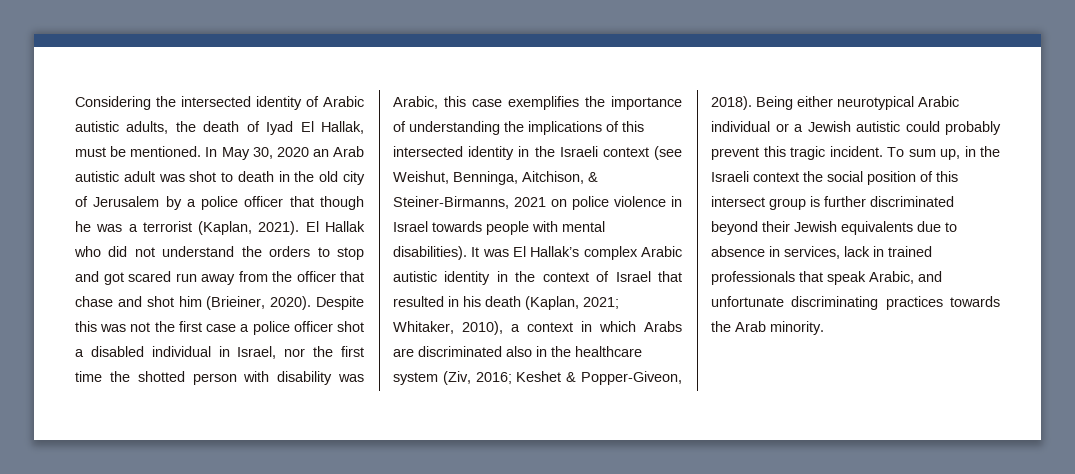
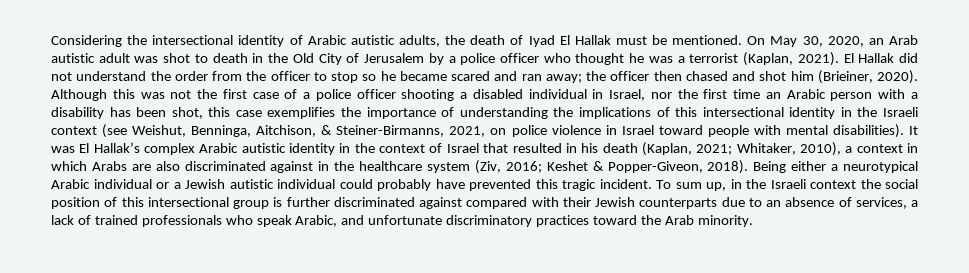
[181,96,251,107] intersected -> [152,35,234,45] intersectional
[320,121,364,134] Hallak, -> [574,35,611,45] Hallak
[205,147,218,157] In -> [747,36,766,45] On
[276,147,309,157] 2020 -> [827,36,864,47] 2020,
[319,171,365,185] old city -> [292,53,342,65] Old City
[289,196,364,210] that though -> [543,53,625,65] who thought
[74,246,101,257] who -> (895, 58) none
[269,246,364,260] [75,271,364,285] [75,296,113,307] orders to stop and got scared run away from the officer that chase -> [174,71,728,83] order from the officer to stop so he became scared and ran away; the officer then chased
[316,296,364,310] Despite -> [51,89,107,101] Although
[240,321,365,335] a police officer shot -> [284,89,455,101] of a police officer shooting
[109,371,364,385] [393,96,438,109] the shotted person with disability was Arabic, -> [765,89,918,101] [51,107,203,119] an Arabic person with a disability has been shot,
[393,146,463,157] intersected -> [702,107,784,117] intersectional
[514,197,546,207] 2021 -> [449,126,486,137] 2021,
[432,221,482,232] towards -> [658,125,703,135] toward
[418,346,532,357] discriminated also -> [155,161,314,173] also discriminated against
(833, 101) none -> [831,164,839,171] a
(900, 126) none -> [277,179,335,189] individual
[711,147,759,160] prevent -> [435,179,531,191] have prevented
[711,196,765,207] intersect -> [147,197,229,207] intersectional
[711,221,758,235] beyond -> [419,197,559,209] against compared with
[841,221,913,235] equivalents -> [639,198,718,209] counterparts
[711,246,884,259] absence in services, lack in -> [766,197,918,209] [51,215,91,225] an absence of services, a lack of
[799,271,823,282] that -> [225,215,253,225] who
[791,296,1000,310] discriminating practices towards -> [446,215,638,227] discriminatory practices toward

